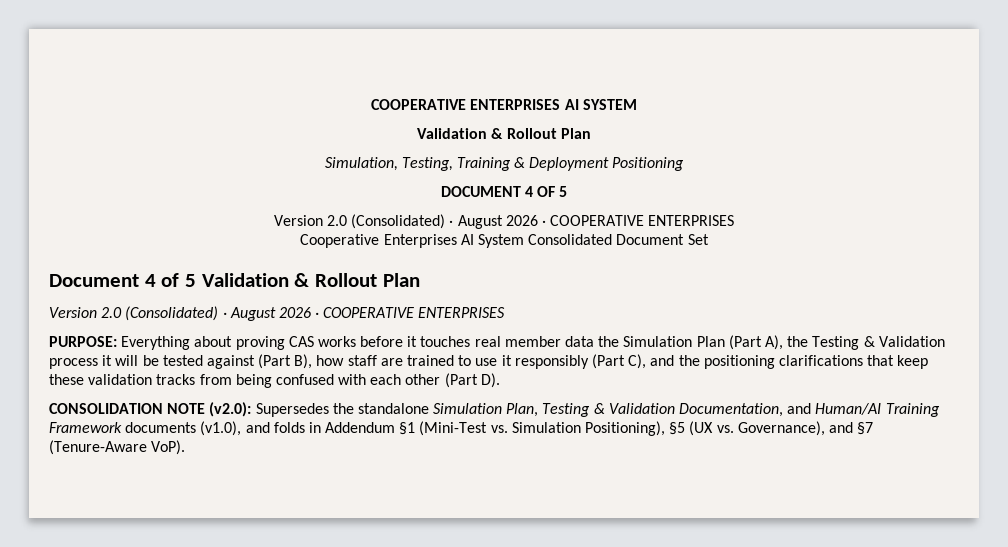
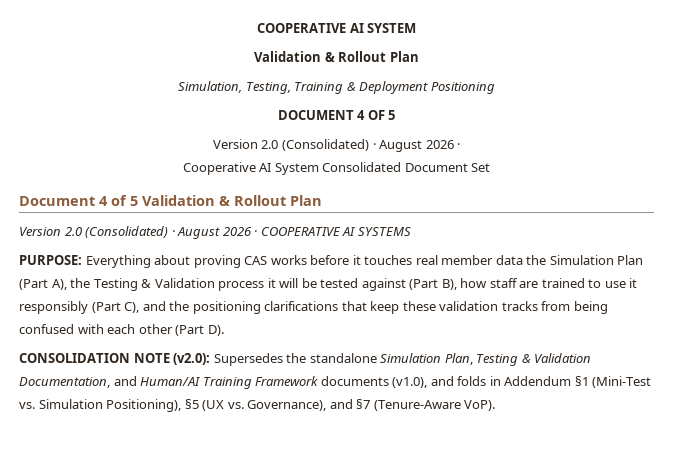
[371,99,561,110] COOPERATIVE ENTERPRISES -> [256,23,346,33] COOPERATIVE
[550,215,735,226] COOPERATIVE ENTERPRISES -> (461, 146) none
[383,234,457,248] Enterprises -> (256, 168) none
[418,307,506,318] ENTERPRISES -> [342,227,411,236] AI SYSTEMS

